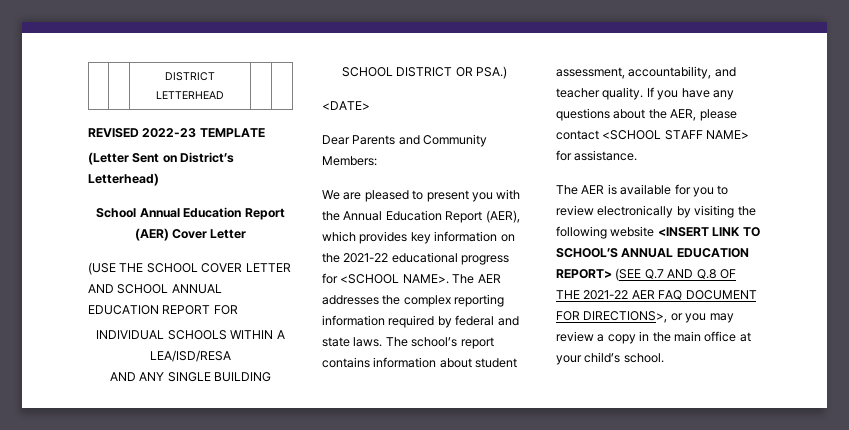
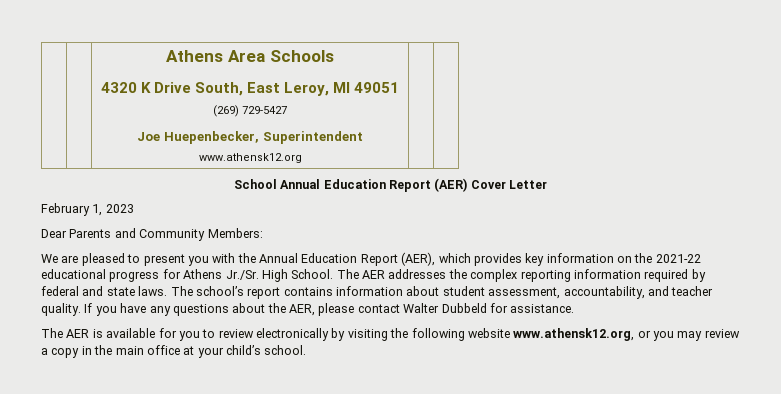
[165,72,215,81] [156,91,224,99] [88,128,265,138] [88,152,235,165] [88,173,159,186] | | DISTRICT LETTERHEAD | | // REVISED 2022-23 TEMPLATE // (Letter Sent on District’s Letterhead) -> [166,50,334,62] [100,82,400,96] [213,105,287,117] [137,131,363,144] [198,153,302,163] | | Athens Area Schools // 4320 K Drive South, East Leroy, MI 49051 // (269) 729-5427 // Joe Huepenbecker, Superintendent // www.athensk12.org | |
[88,262,291,275] [88,284,222,294] [88,305,238,315] [96,330,285,340] [150,350,231,362] [109,372,272,382] [341,66,508,79] [322,101,370,110] (USE THE SCHOOL COVER LETTER AND SCHOOL ANNUAL EDUCATION REPORT FOR // INDIVIDUAL SCHOOLS WITHIN A LEA/ISD/RESA // AND ANY SINGLE BUILDING SCHOOL DISTRICT OR PSA.) // <DATE> -> [41,203,134,216] February 1, 2023
[340,274,449,284] <SCHOOL NAME>. -> [183,269,334,282] Athens Jr./Sr. High School.
[602,130,750,140] <SCHOOL STAFF NAME> -> [403,303,487,313] Walter Dubbeld
[657,227,760,237] [556,248,749,258] [556,268,736,281] [556,290,757,300] [556,311,668,323] <INSERT LINK TO SCHOOL’S ANNUAL EDUCATION REPORT> (SEE Q.7 AND Q.8 OF THE 2021-22 AER FAQ DOCUMENT FOR DIRECTIONS>, -> [513,328,635,341] www.athensk12.org,

